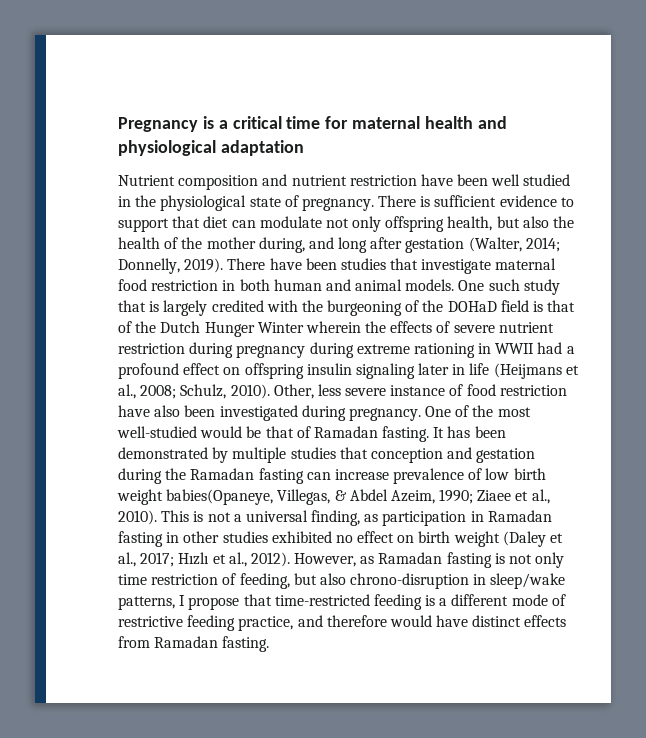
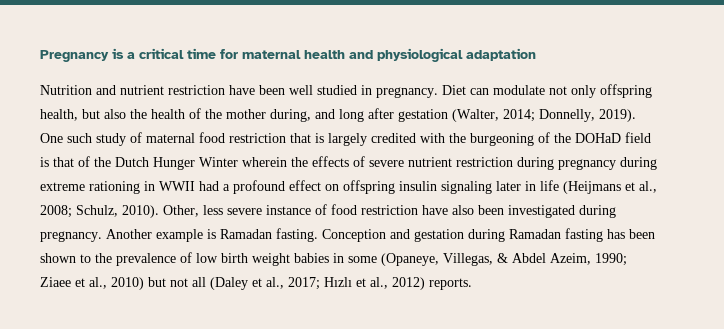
[118,175,259,190] Nutrient composition -> [40,85,92,95] Nutrition
[135,195,574,211] [118,216,229,232] the physiological state of pregnancy. There is sufficient evidence to support that diet -> [376,85,466,98] pregnancy. Diet
[227,258,557,274] [118,279,560,295] There have been studies that investigate maternal food restriction in both human and animal models. One such study -> [40,132,286,146] One such study of maternal food restriction
[425,405,531,417] [117,426,506,442] [118,447,443,463] One of the most well-studied would be that of Ramadan fasting. It has been demonstrated by multiple studies that conception -> [106,228,386,242] Another example is Ramadan fasting. Conception
[165,468,389,484] the Ramadan fasting can increase -> [509,228,655,242] [40,253,112,263] Ramadan fasting has been shown to the
[166,489,274,505] babies(Opaneye, -> [294,253,439,266] babies in some (Opaneye,
[118,510,552,526] [118,531,500,547] 2010). This is not a universal finding, as participation in Ramadan fasting in other studies exhibited no effect on birth weight -> [111,277,206,290] 2010) but not all
[250,552,565,568] [118,573,566,589] [118,594,566,610] [118,615,567,631] [118,636,270,652] 2012). However, as Ramadan fasting is not only time restriction of feeding, but also chrono-disruption in sleep/wake patterns, I propose that time-restricted feeding is a different mode of restrictive feeding practice, and therefore would have distinct effects from Ramadan fasting. -> [392,277,472,290] 2012) reports.

